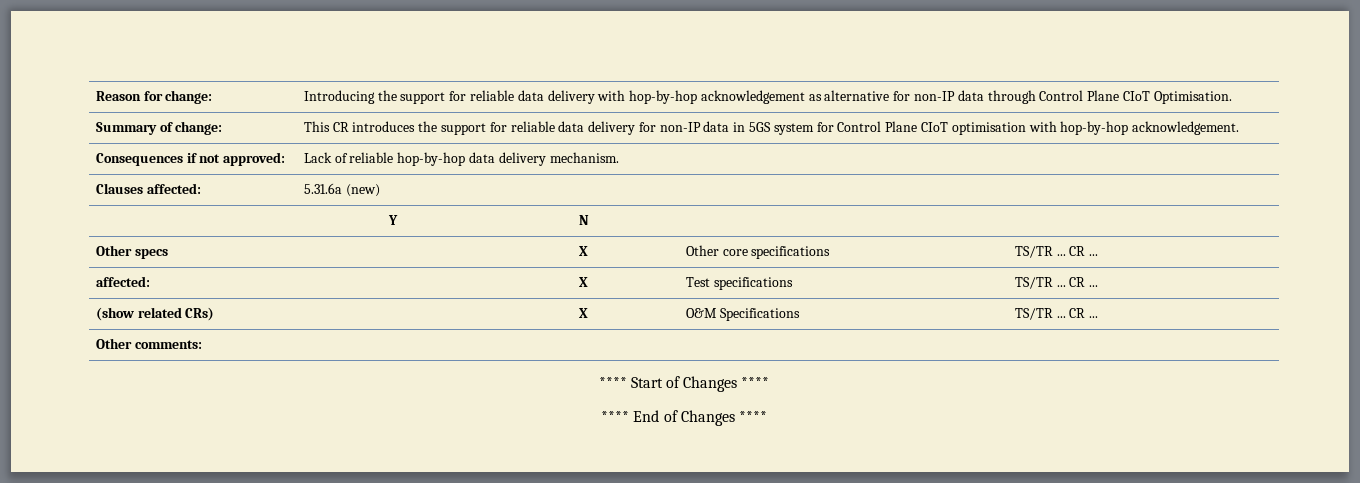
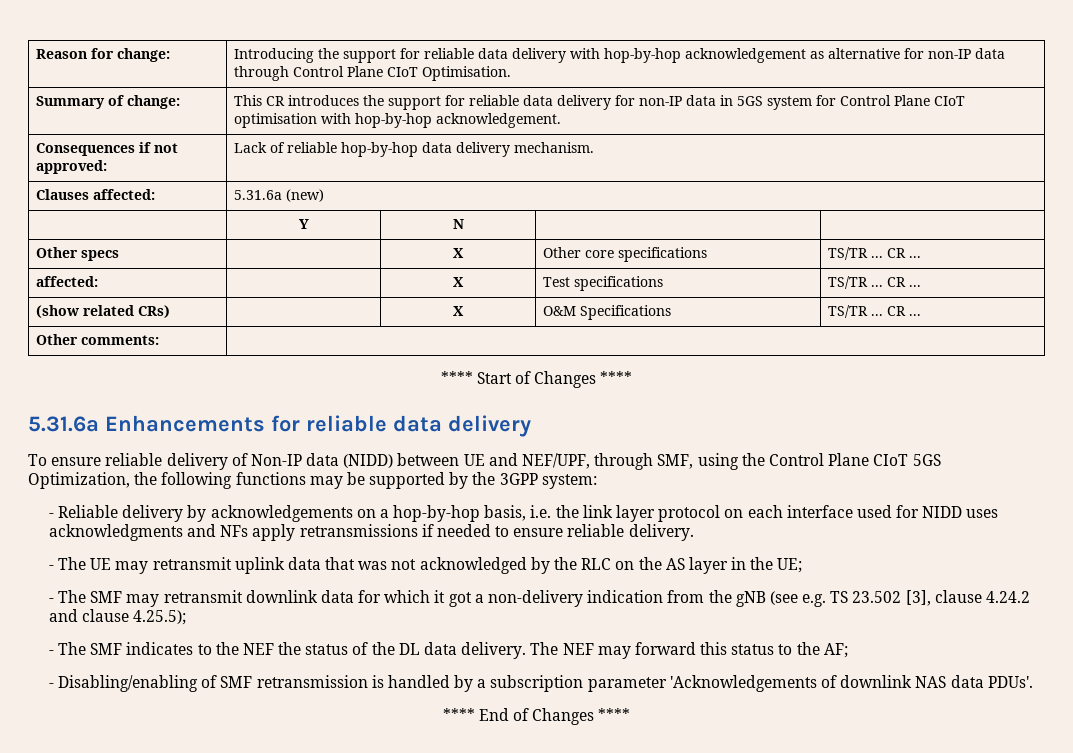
(770, 382) none -> [28,415,531,437] [28,453,941,470] [28,472,597,489] [48,505,999,522] [48,524,694,541] [48,557,803,574] [48,590,1031,607] [48,609,187,625] [48,642,848,659] [48,675,1033,692] // 5.31.6a Enhancements for reliable data delivery // To ensure reliable delivery of Non-IP data (NIDD) between UE and NEF/UPF, through SMF, using the Control Plane CIoT 5GS Optimization, the following functions may be supported by the 3GPP system: // - Reliable delivery by acknowledgements on a hop-by-hop basis, i.e. the link layer protocol on each interface used for NIDD uses acknowledgments and NFs apply retransmissions if needed to ensure reliable delivery. // - The UE may retransmit uplink data that was not acknowledged by the RLC on the AS layer in the UE; // - The SMF may retransmit downlink data for which it got a non-delivery indication from the gNB (see e.g. TS 23.502 [3], clause 4.24.2 and clause 4.25.5); // - The SMF indicates to the NEF the status of the DL data delivery. The NEF may forward this status to the AF; // - Disabling/enabling of SMF retransmission is handled by a subscription parameter 'Acknowledgements of downlink NAS data PDUs'.

